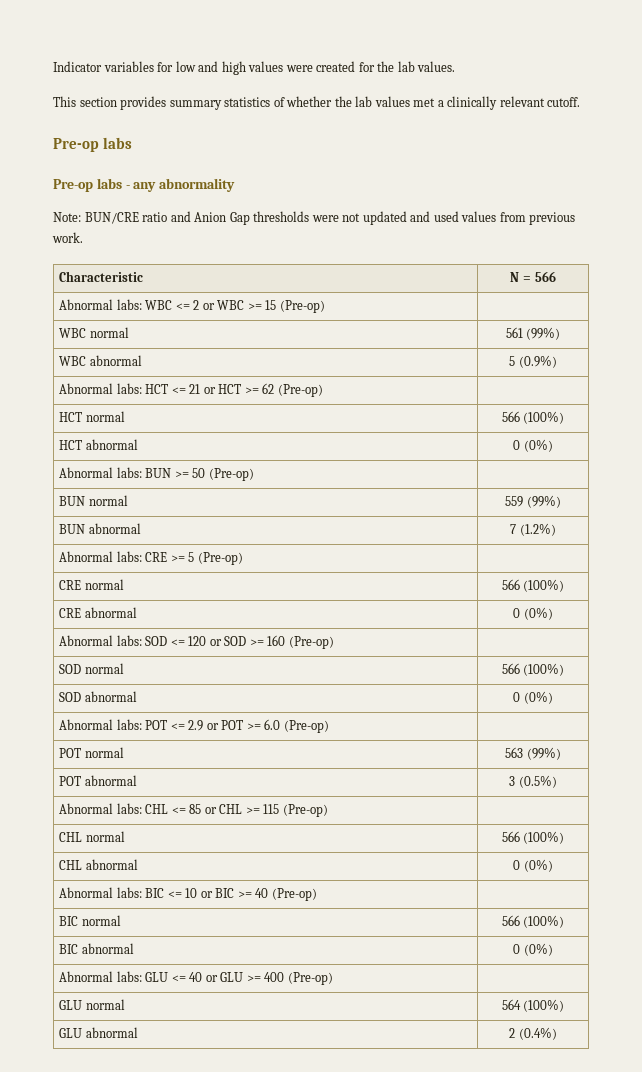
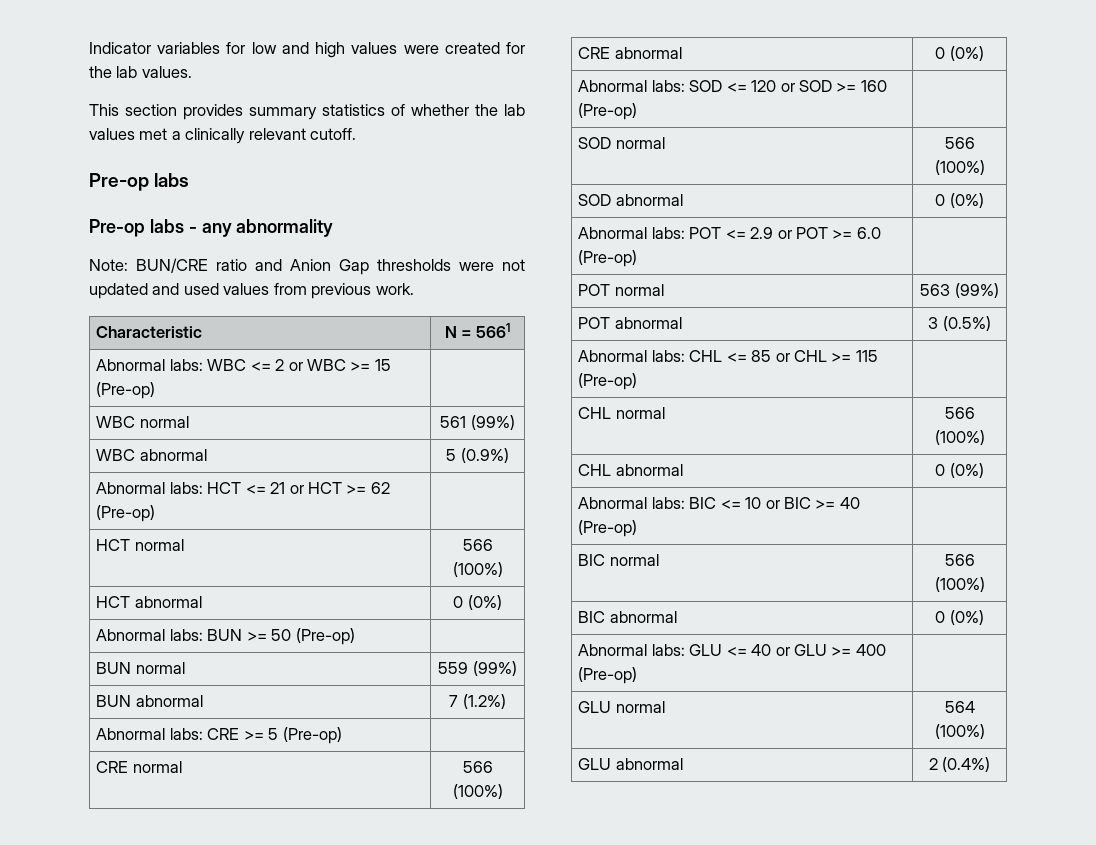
[534,271,556,282] 566 -> [476,323,511,338] 5661

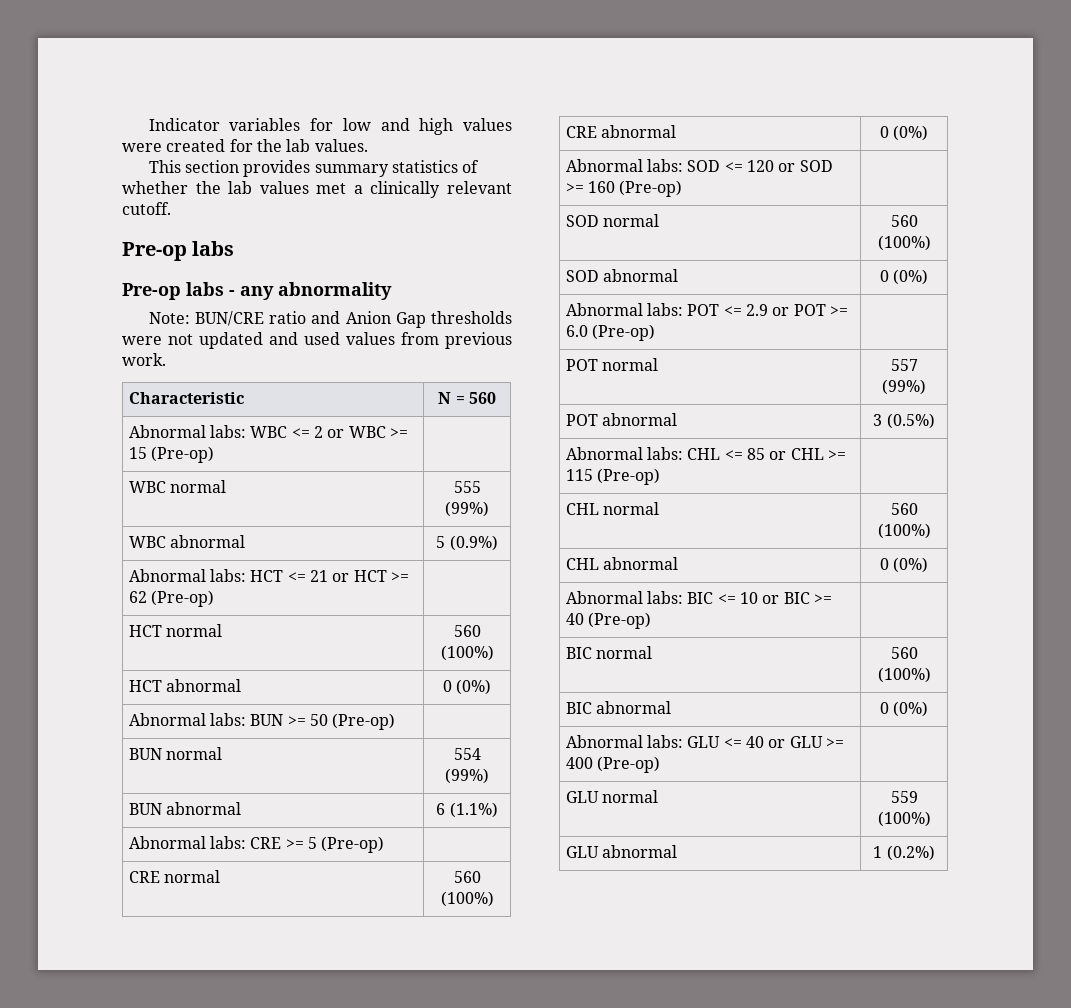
[476,323,511,338] 5661 -> [468,392,496,404] 560
[440,416,467,428] 561 -> [453,481,481,493] 555
[462,539,493,551] 566 -> [453,625,481,637] 560
[438,662,469,674] 559 -> [453,748,481,760] 554
[449,694,506,709] 7 (1.2%) -> [436,802,498,818] 6 (1.1%)
[462,761,493,773] 566 -> [453,871,481,883] 560
[944,137,975,149] 566 -> [890,215,918,227] 560
[920,284,951,296] 563 -> [890,359,918,371] 557
[944,407,975,419] 566 -> [890,503,918,515] 560
[944,554,975,566] 566 -> [890,647,918,659] 560
[944,701,975,713] 564 -> [890,791,918,803] 559
[928,757,991,772] 2 (0.4%) -> [873,845,935,861] 1 (0.2%)

